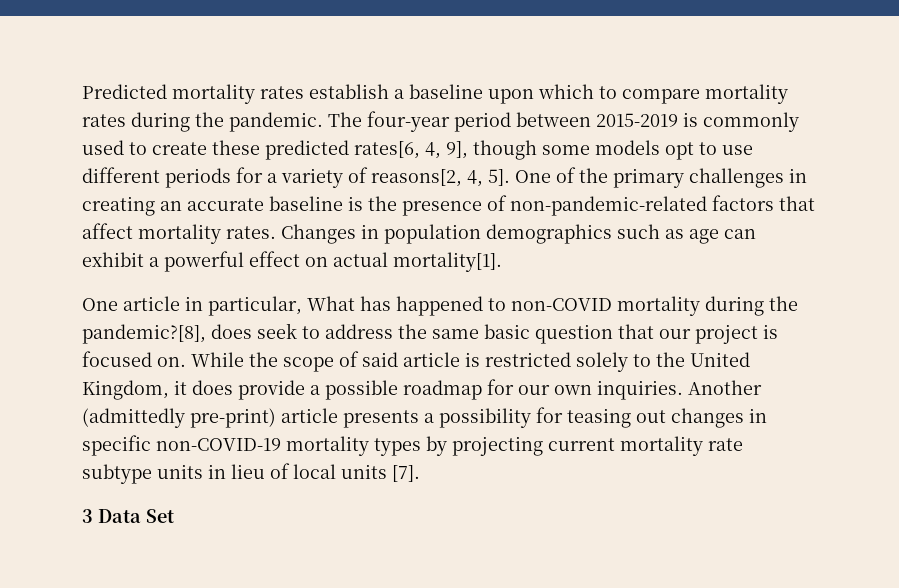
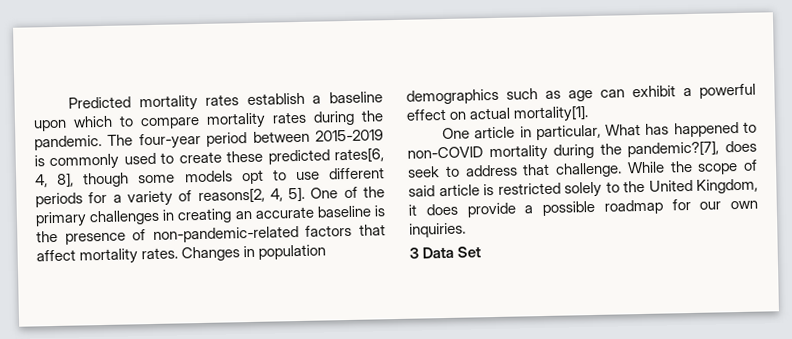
[446,141,468,159] 9], -> [56,172,75,188] 8],
[82,324,206,344] pandemic?[8], -> [627,140,720,158] pandemic?[7],
[398,324,778,344] [82,351,186,367] the same basic question that our project is focused on. -> [522,162,622,178] that challenge.
[688,380,762,395] [82,407,767,428] [82,435,743,456] [82,463,420,484] Another (admittedly pre-print) article presents a possibility for teasing out changes in specific non-COVID-19 mortality types by projecting current mortality rate subtype units in lieu of local units [7]. -> (466, 230) none

